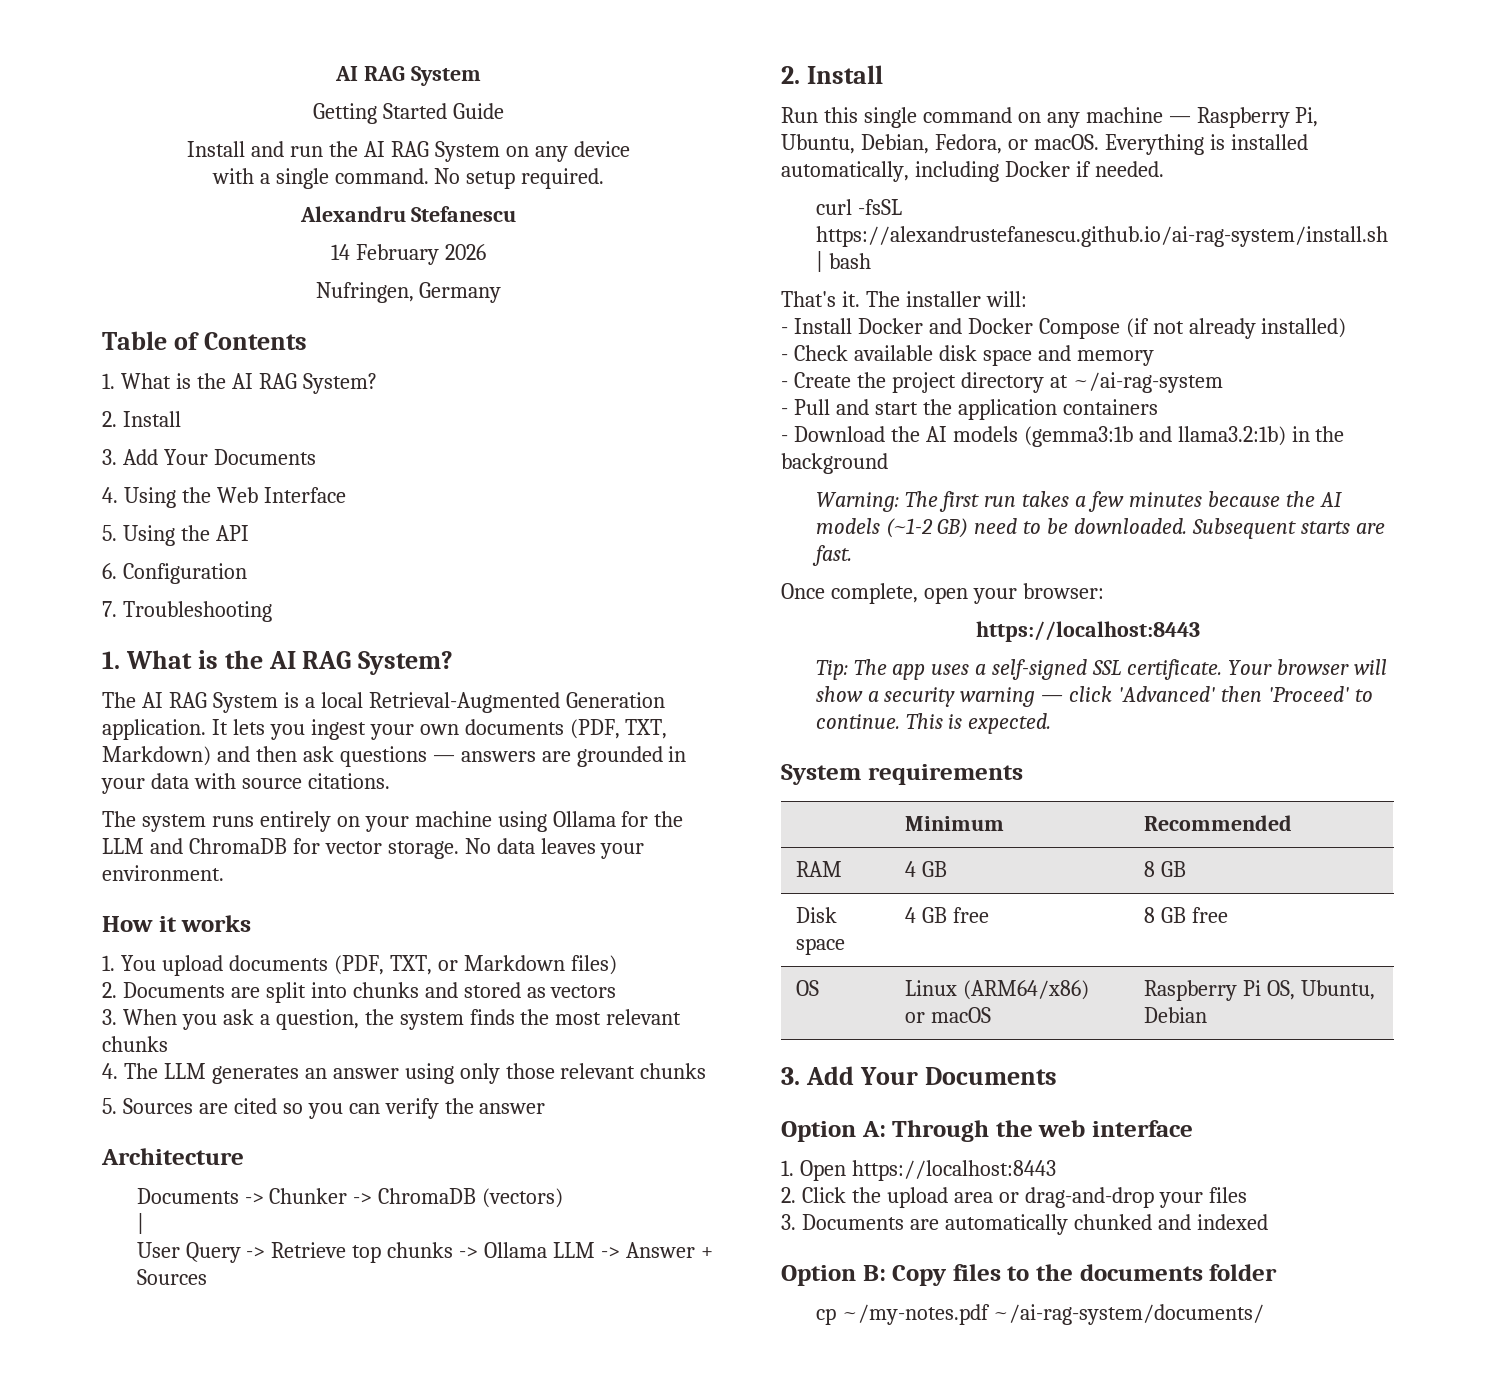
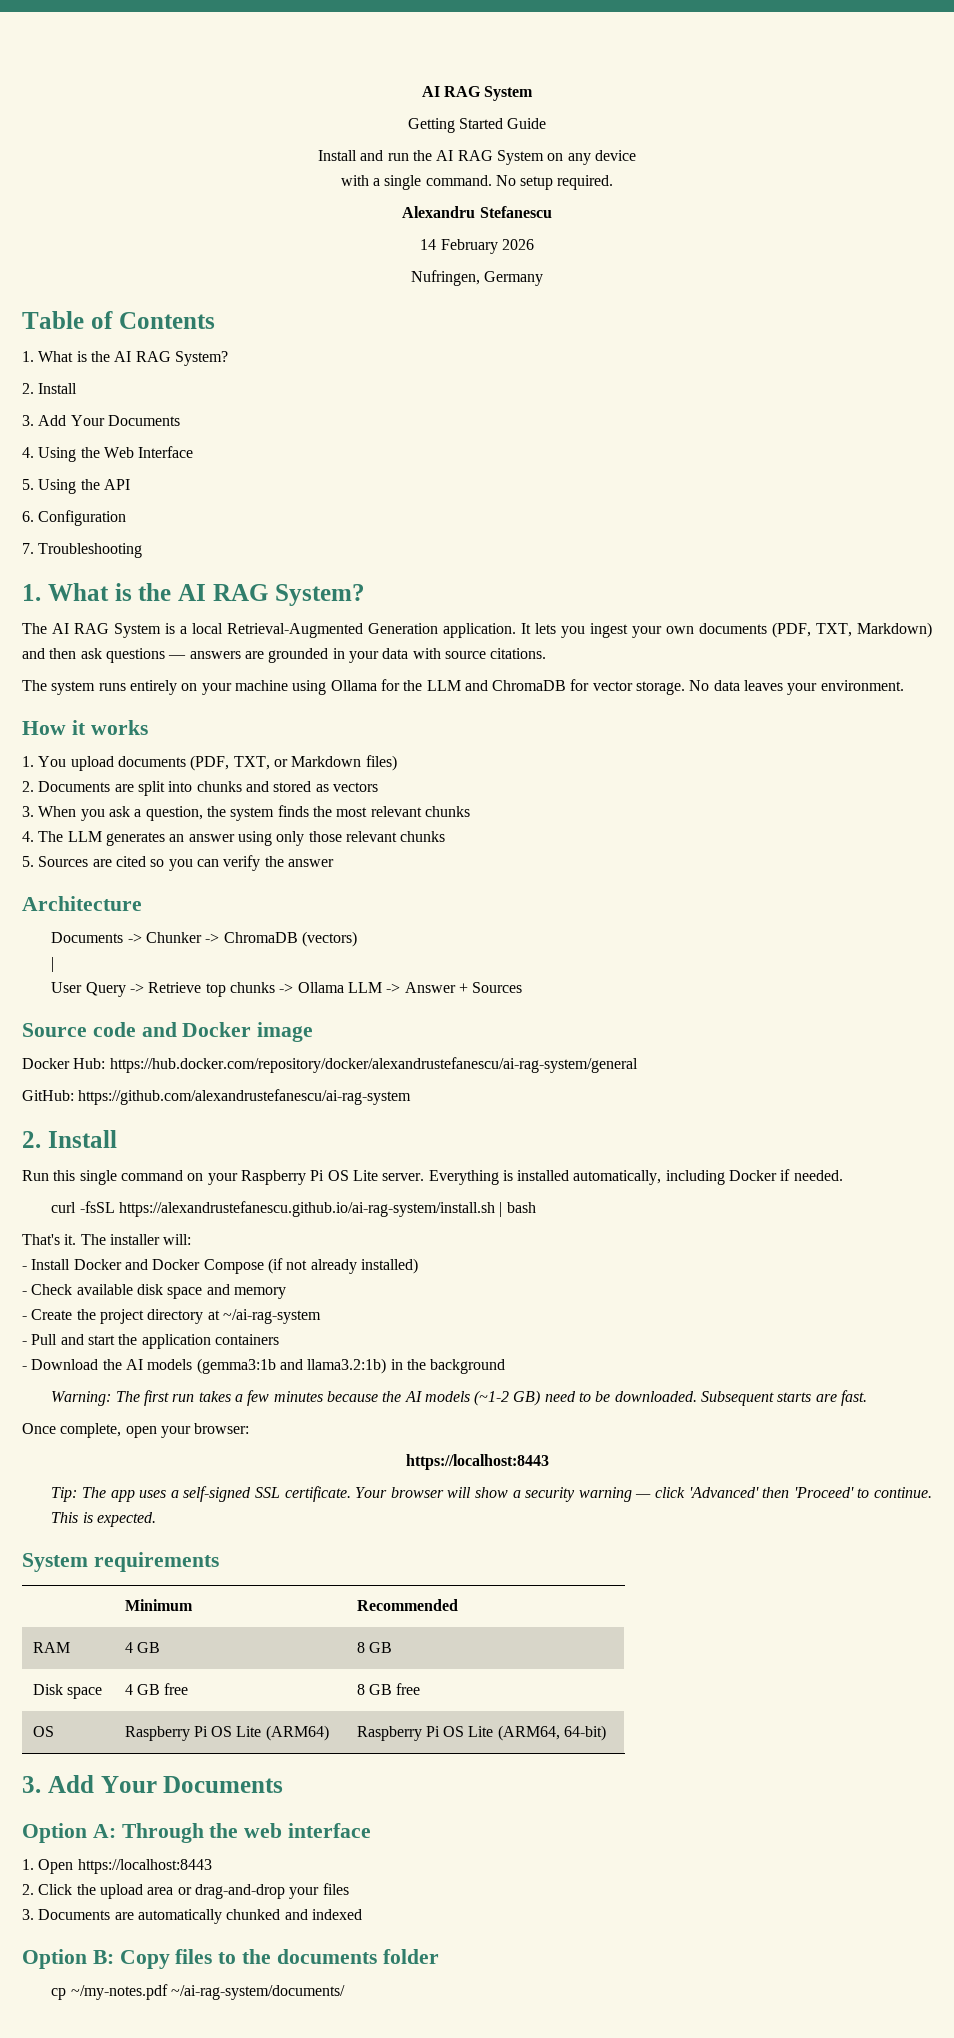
(207, 1277) none -> [22,1022,314,1042] [22,1057,638,1073] [22,1089,412,1105] // Source code and Docker image // Docker Hub: https://hub.docker.com/repository/docker/alexandrustefanescu/ai-rag-system/general // GitHub: https://github.com/alexandrustefanescu/ai-rag-system
[1046,107,1319,128] [781,134,1099,154] any machine — Raspberry Pi, Ubuntu, Debian, Fedora, or macOS. -> [207,1170,425,1185] your Raspberry Pi OS Lite server.
[905,980,1090,1000] [905,1007,992,1023] [1144,980,1376,1001] [1144,1007,1208,1023] Linux (ARM64/x86) or macOS | Raspberry Pi OS, Ubuntu, Debian -> [124,1725,329,1741] [356,1725,607,1741] Raspberry Pi OS Lite (ARM64) | Raspberry Pi OS Lite (ARM64, 64-bit)

